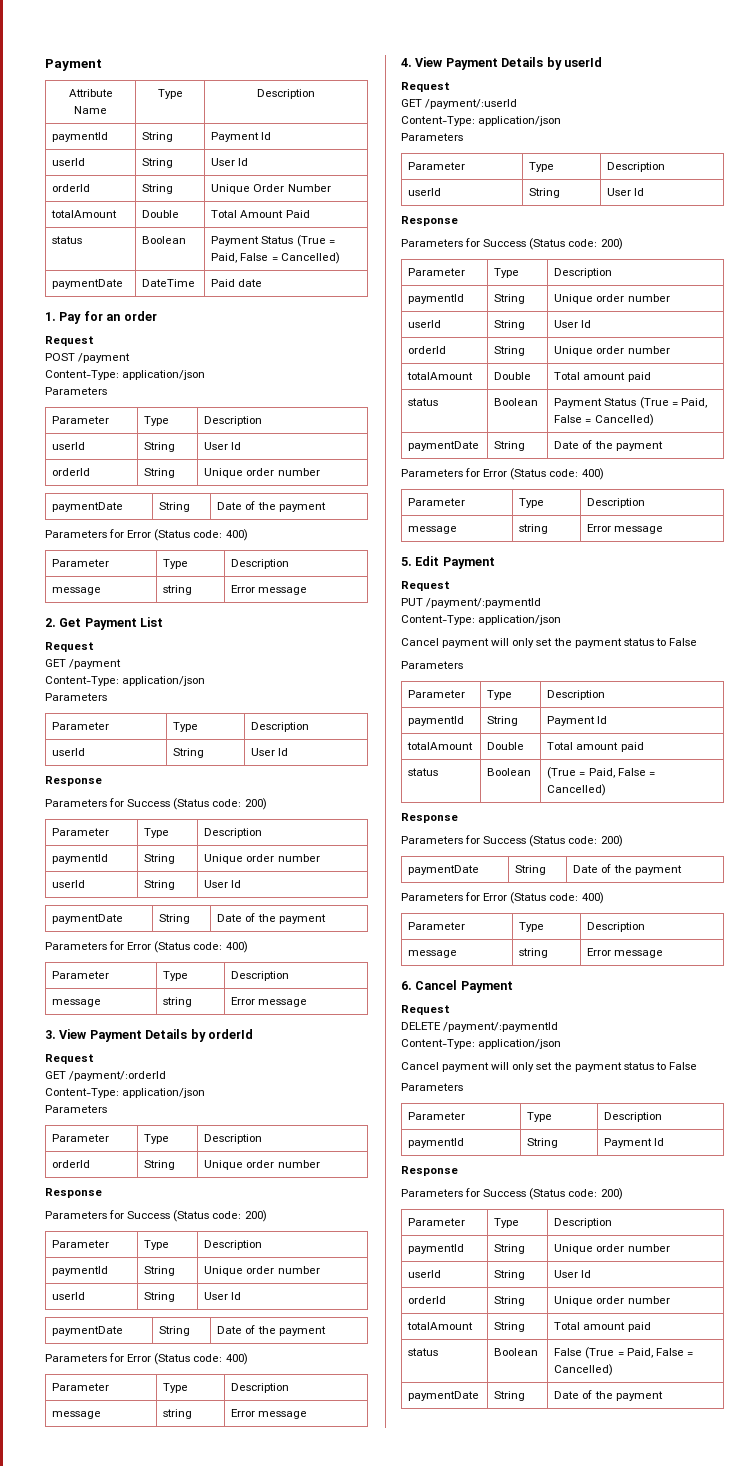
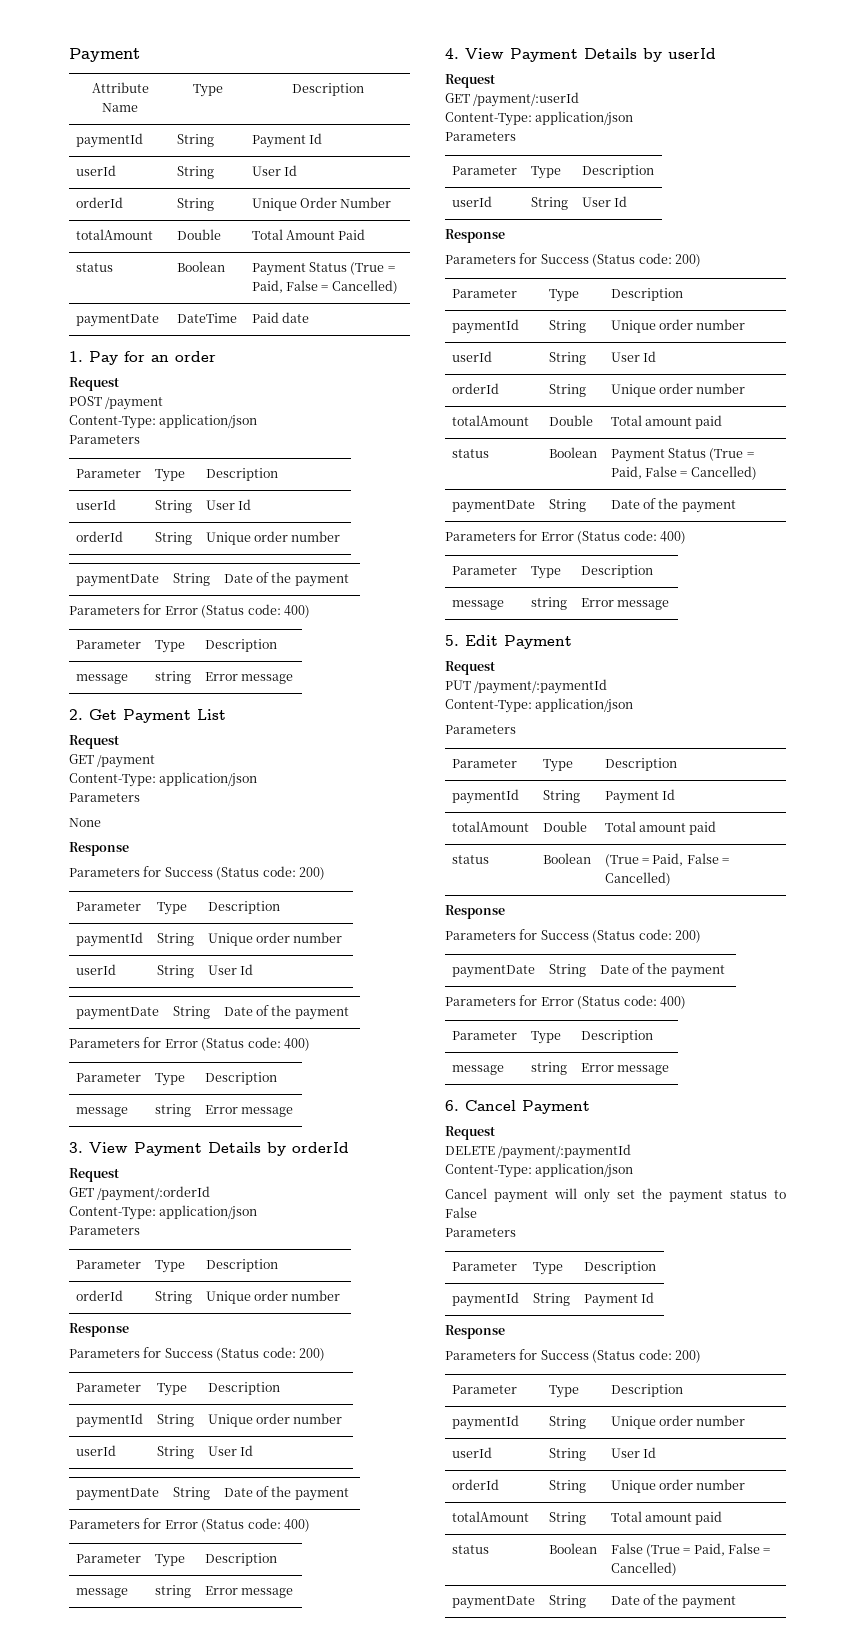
[52,722,110,730] [173,722,199,732] [251,722,310,732] [52,748,86,756] [173,748,205,758] [251,748,289,756] // Parameter | Type | Description // userId | String | User Id -> [69,818,101,827] // None
[401,638,697,648] // Cancel payment will only set the payment status to False -> (634, 705) none

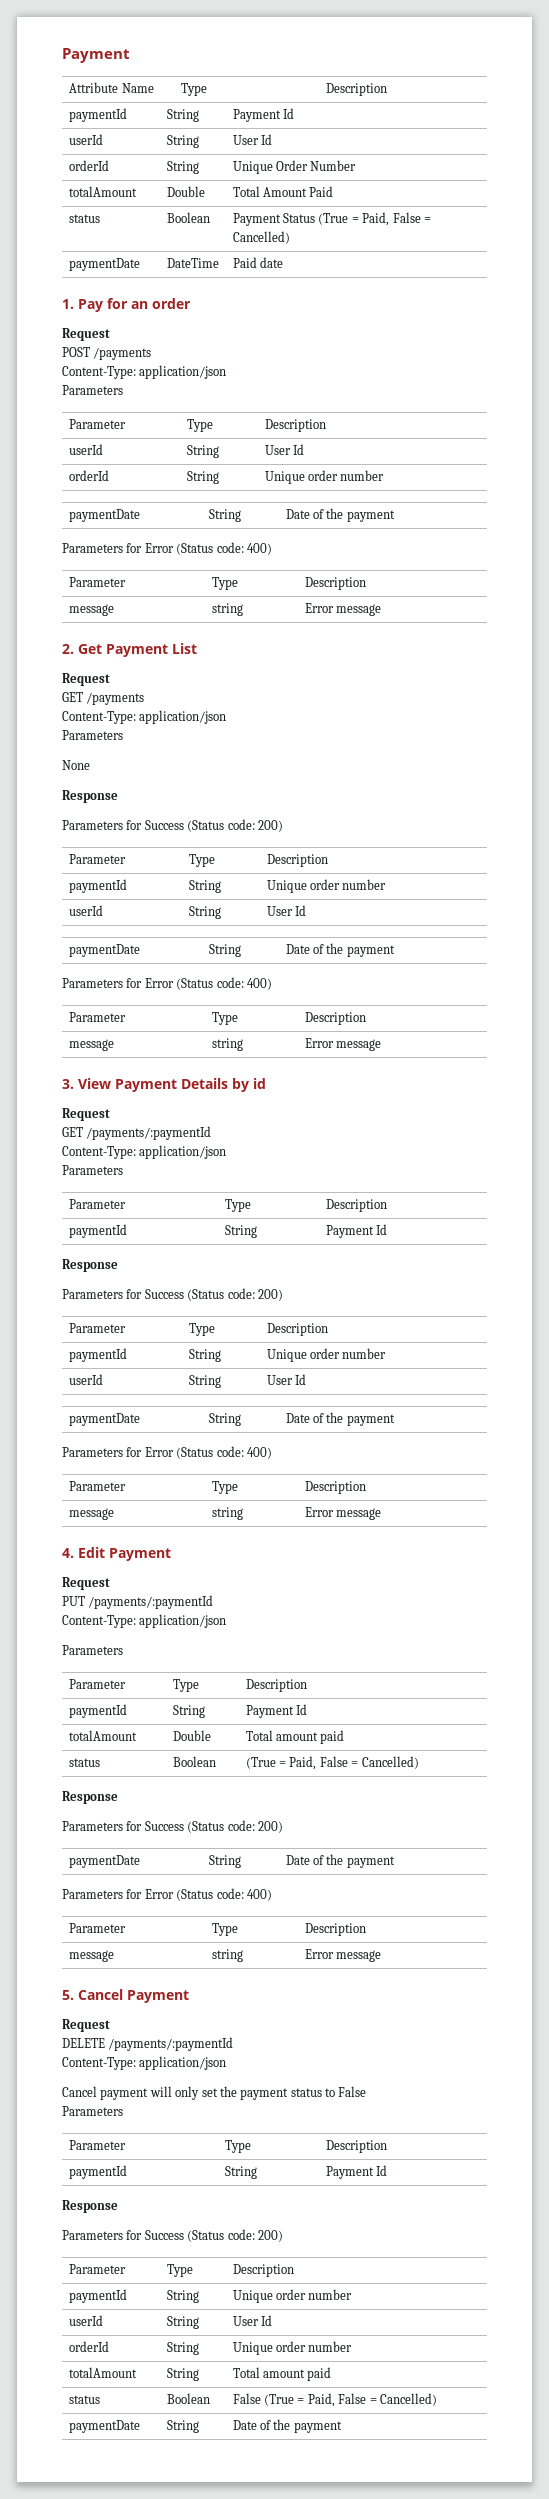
[105,397,164,410] /payment -> [93,347,152,360] /payments
[97,755,156,768] /payment -> [86,692,145,705] /payments
[292,1142,349,1153] [69,1168,119,1182] [69,1186,211,1201] [69,1205,258,1220] [69,1226,140,1235] [75,1260,141,1269] [154,1260,185,1273] [205,1259,278,1272] [75,1290,123,1301] [154,1291,192,1304] [205,1290,341,1304] orderId // Request // GET /payment/:orderId // Content-Type: application/json // Parameters // Parameter | Type | Description // orderId | String | Unique order number -> [253,1078,266,1089] [62,1108,110,1121] [62,1126,212,1140] [62,1145,227,1159] [62,1165,123,1175] [68,1199,126,1209] [224,1199,251,1212] [325,1199,387,1212] [68,1224,127,1238] [224,1225,257,1238] [325,1224,388,1238] id // Request // GET /payments/:paymentId // Content-Type: application/json // Parameters // Parameter | Type | Description // paymentId | String | Payment Id
[465,48,716,62] [445,74,495,88] [445,92,580,107] [445,111,634,126] [445,132,516,141] [451,166,517,175] [530,166,561,179] [581,165,654,178] [451,196,492,207] [530,197,568,210] [581,196,627,207] [445,229,505,243] [445,253,701,267] [451,289,517,298] [548,289,579,302] [610,288,683,301] [451,319,519,334] [548,320,586,333] [610,319,746,333] [451,351,492,362] [548,352,586,365] [610,351,656,362] [451,383,499,394] [548,384,586,397] [610,383,746,397] [451,415,529,426] [548,415,593,426] [610,415,723,429] [451,449,489,458] [548,447,597,458] [610,448,754,462] [610,466,757,480] [451,500,535,513] [548,499,586,512] [610,498,736,513] [445,530,686,544] [451,566,517,575] [530,566,561,579] [580,565,653,578] [451,600,504,610] [530,597,567,610] [580,598,669,610] [445,635,459,646] View Payment Details by userId // Request // GET /payment/:userId // Content-Type: application/json // Parameters // Parameter | Type | Description // userId | String | User Id // Response // Parameters for Success (Status code: 200) // Parameter | Type | Description // paymentId | String | Unique order number // userId | String | User Id // orderId | String | Unique order number // totalAmount | Double | Total amount paid // status | Boolean | Payment Status (True = Paid, False = Cancelled) // paymentDate | String | Date of the payment // Parameters for Error (Status code: 400) // Parameter | Type | Description // message | string | Error message // 5. -> (74, 1553) none
[474,679,608,694] /payment/:paymentId -> [88,1595,214,1609] /payments/:paymentId
[445,1100,459,1111] 6. -> [62,1990,74,2000] 5.
[498,1144,632,1159] /payment/:paymentId -> [108,2037,234,2051] /payments/:paymentId

